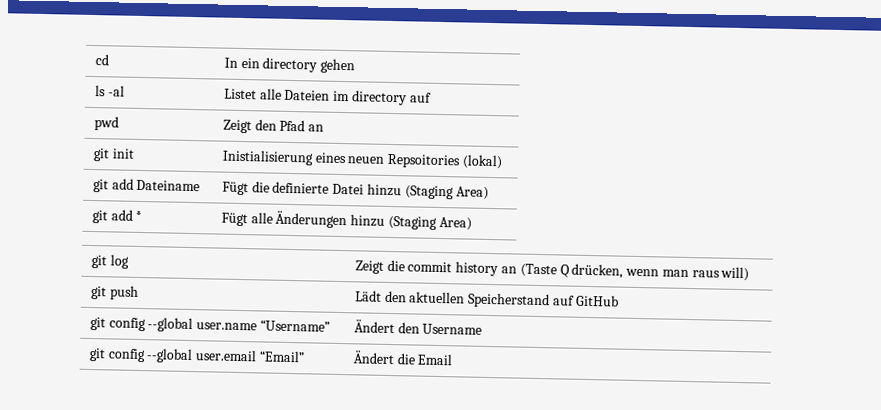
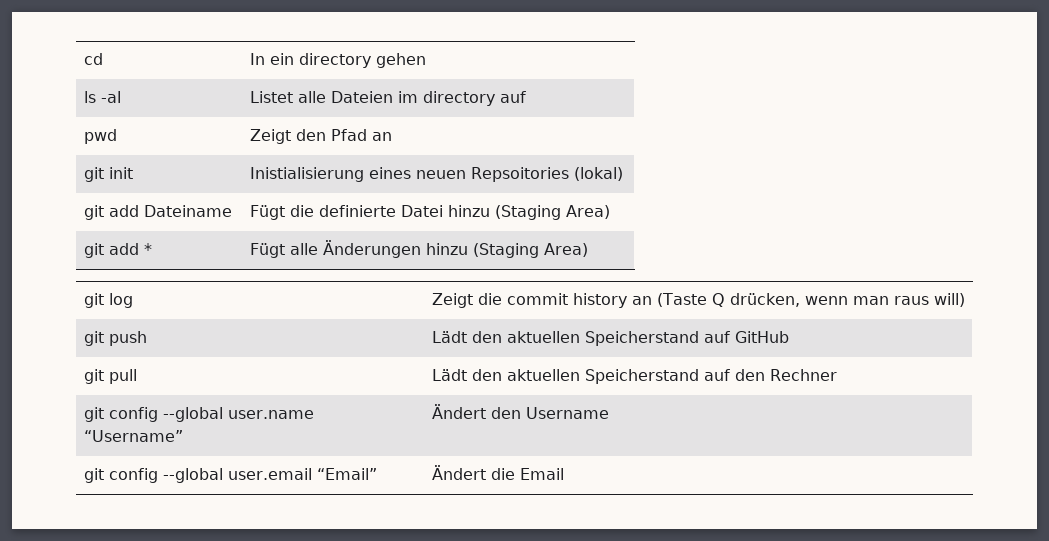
(619, 300) none -> [83,369,137,384] [431,369,837,384] // git pull | Lädt den aktuellen Speicherstand auf den Rechner

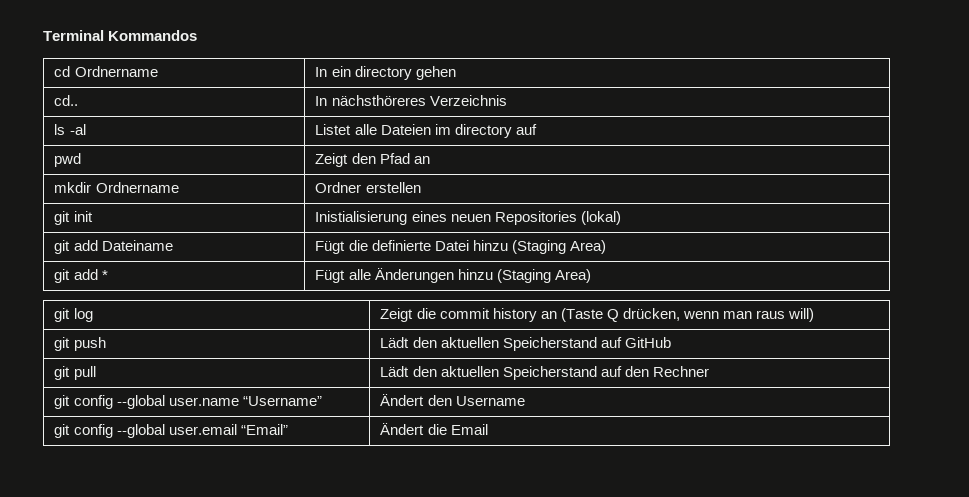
(83, 59) none -> [43,30,198,41] Terminal Kommandos //
(103, 59) none -> [74,66,158,77] Ordnername
(426, 60) none -> [54,95,79,106] [315,95,507,106] // cd.. | In nächsthöreres Verzeichnis
(392, 136) none -> [54,182,179,193] [315,182,421,193] // mkdir Ordnername | Ordner erstellen
[470,167,569,182] Repsoitories -> [494,211,577,225] Repositories

